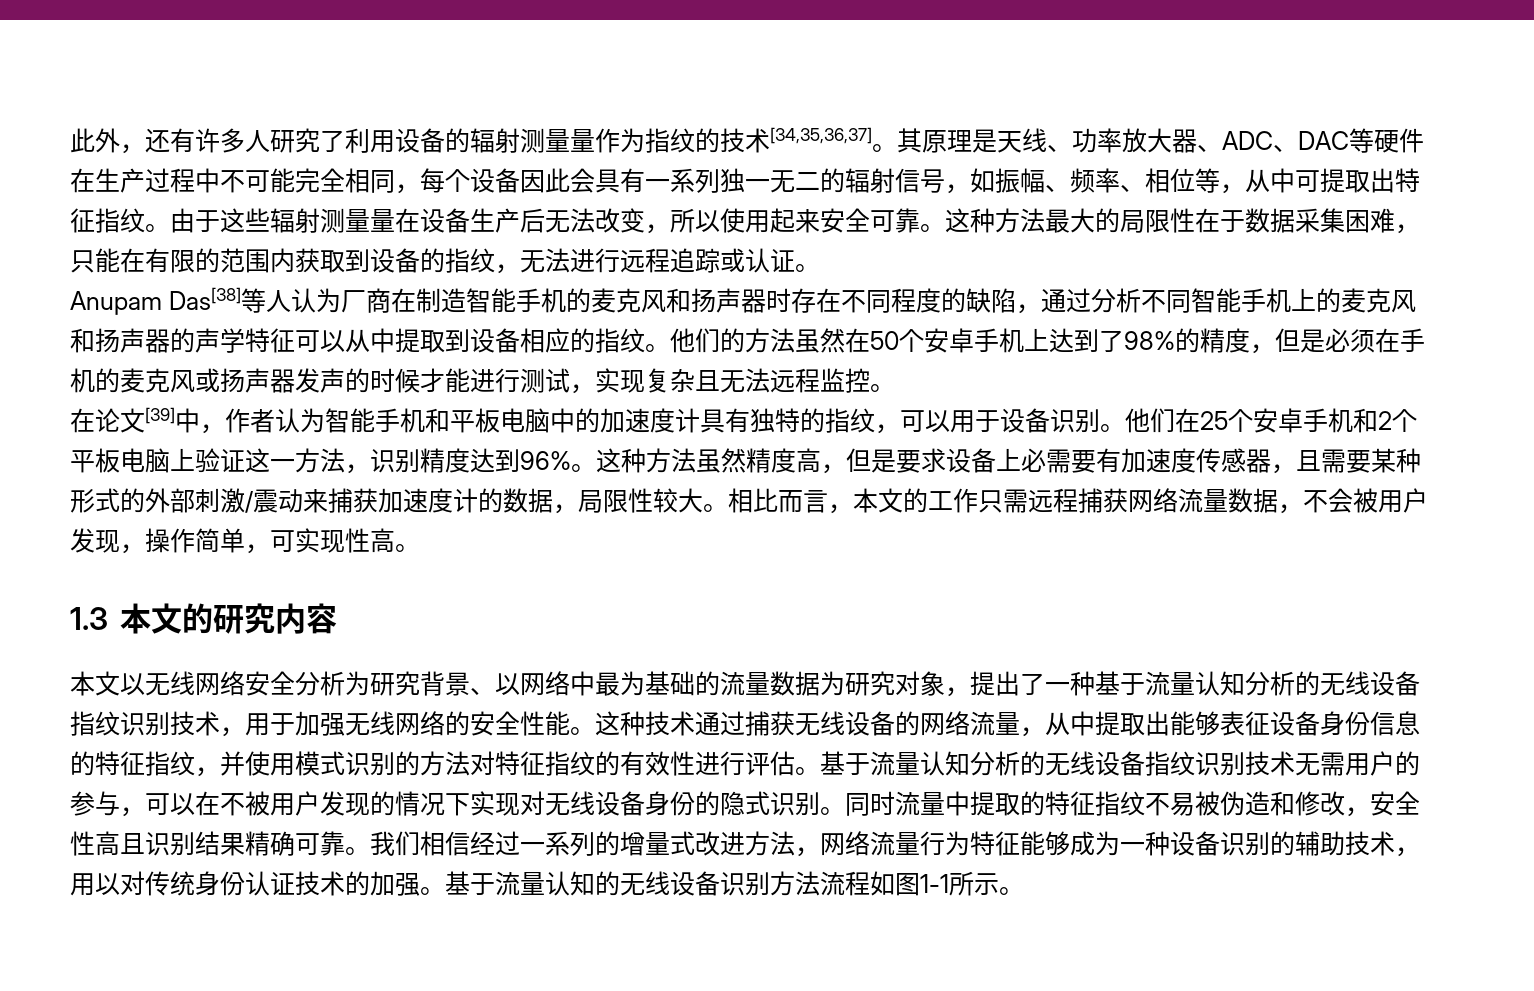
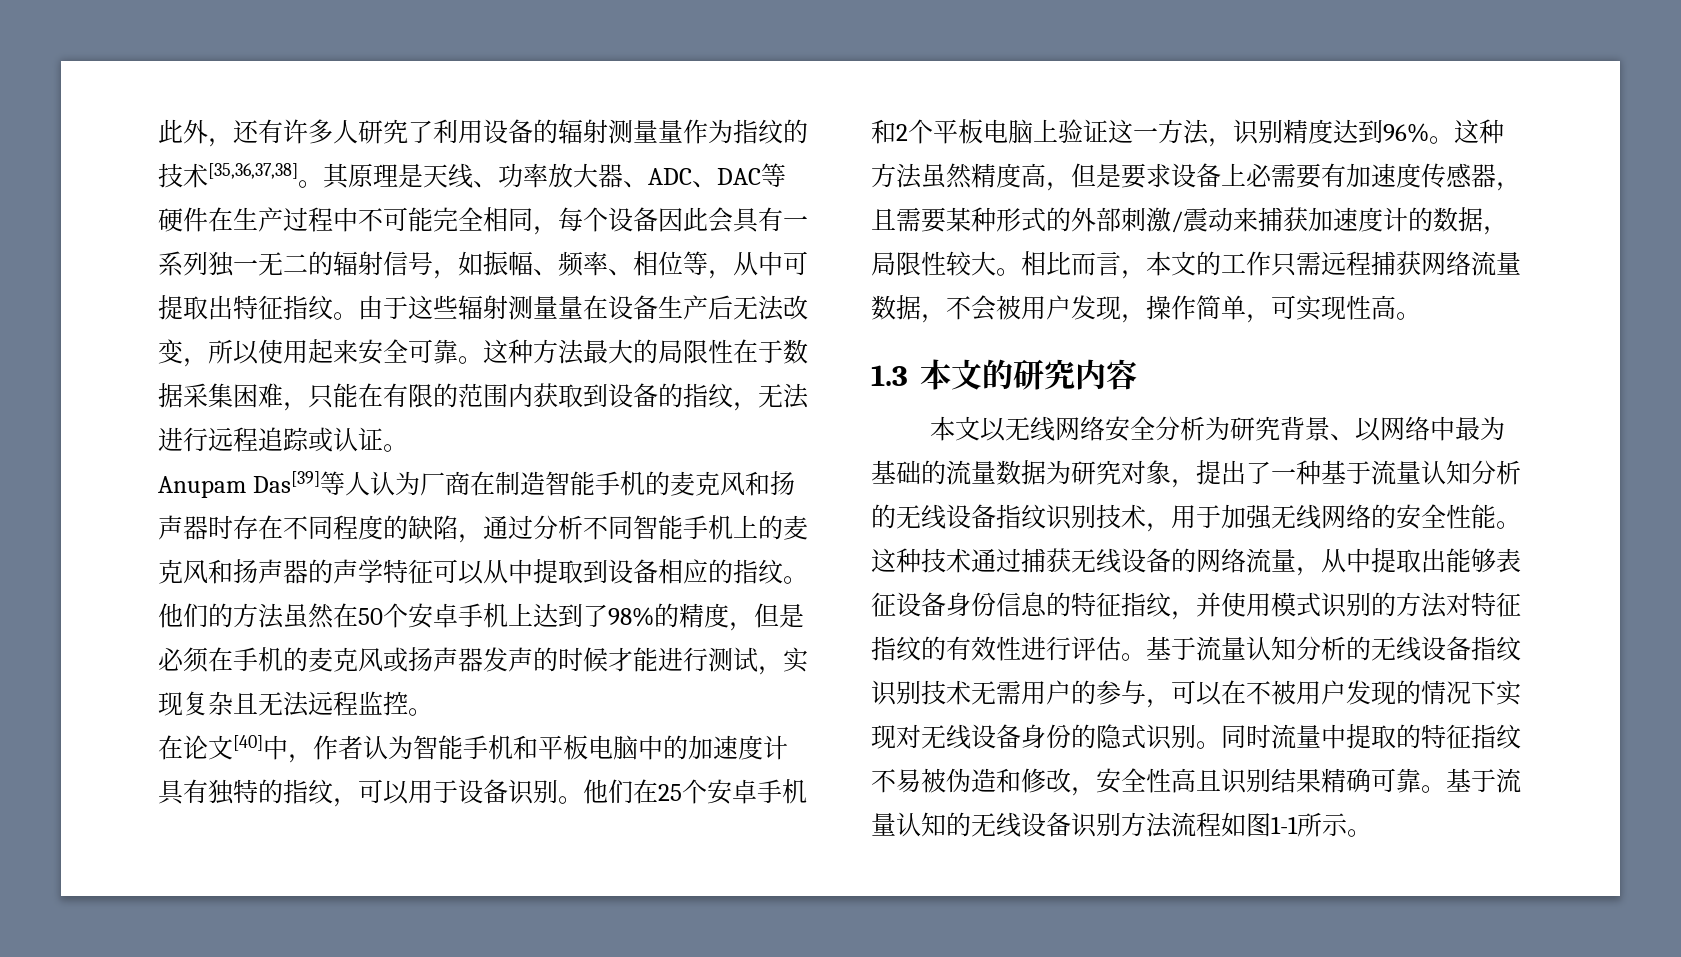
[770,127,872,144] [34,35,36,37] -> [208,163,298,179] [35,36,37,38]
[168,287,241,310] Das[38] -> [252,471,320,493] Das[39]
[145,407,175,424] [39] -> [233,735,263,751] [40]
[370,831,1420,857] [70,871,445,896] 我们相信经过一系列的增量式改进方法，网络流量行为特征能够成为一种设备识别的辅助技术，用以对传统身份认证技术的加强。 -> (1446, 789) none

